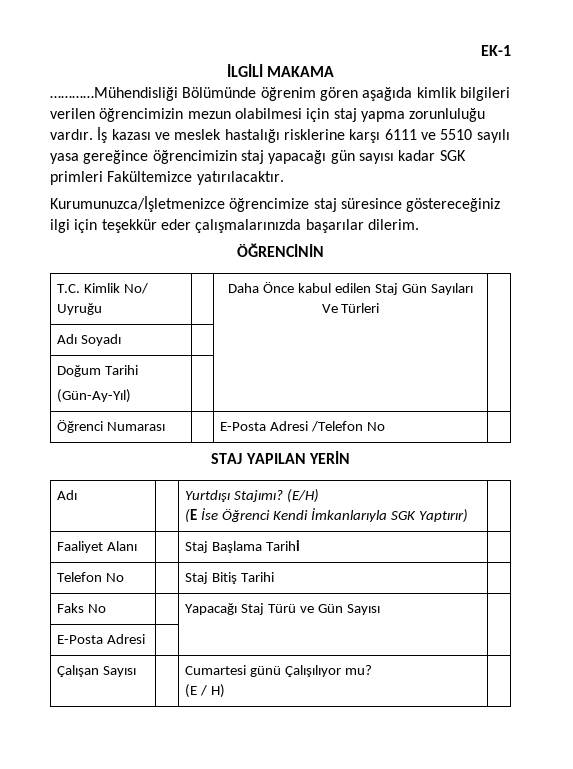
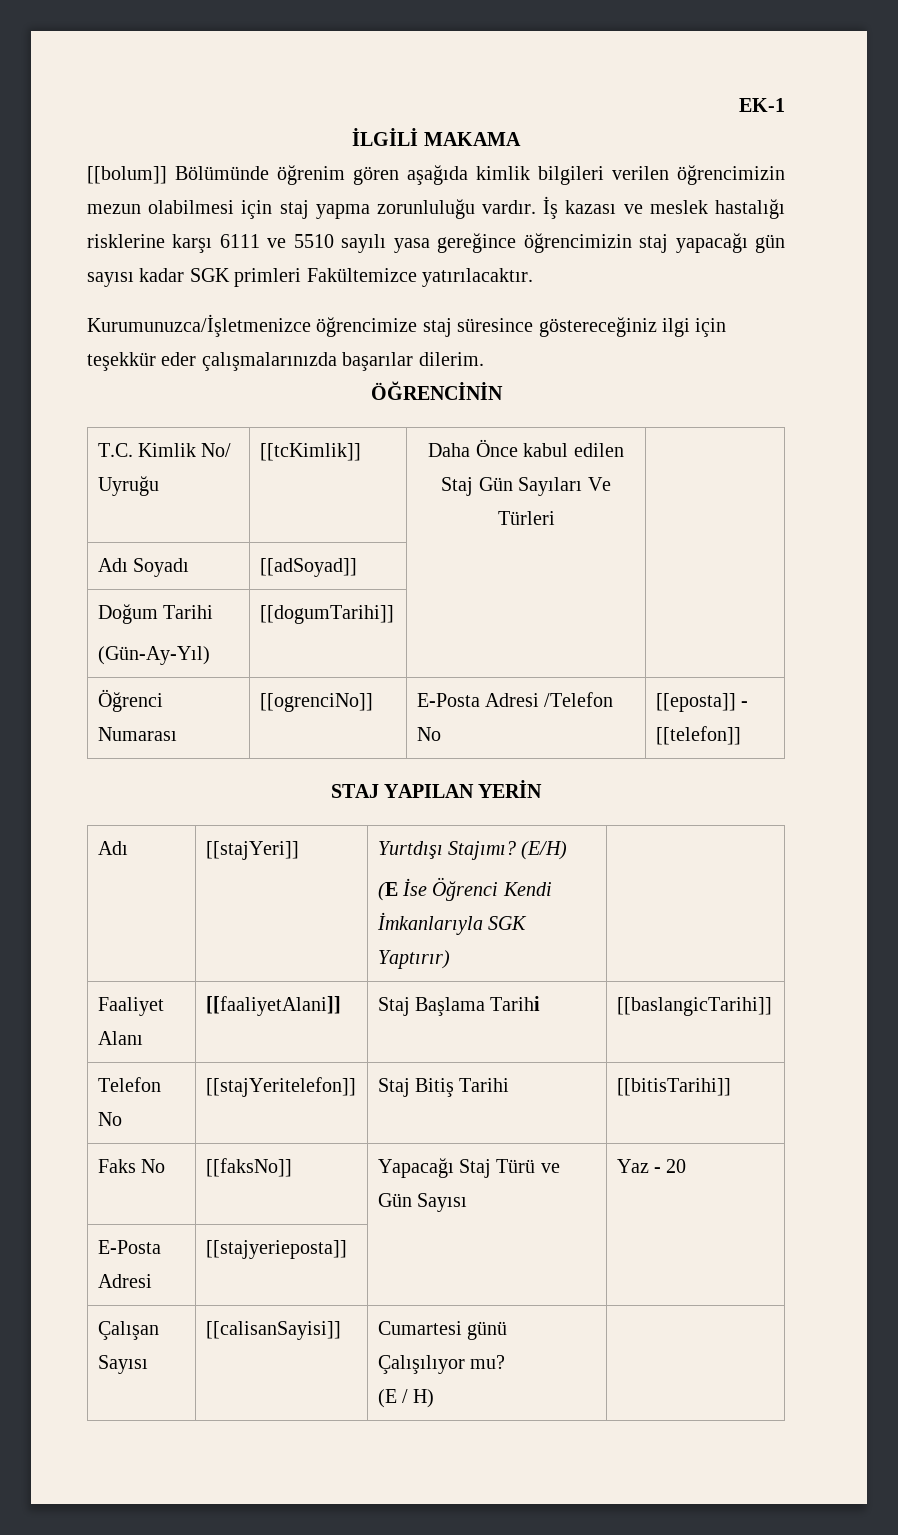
[50,87,178,101] …………Mühendisliği -> [87,166,167,184] [[bolum]]
(103, 309) none -> [259,443,361,461] [[tcKimlik]]
(122, 340) none -> [259,558,357,577] [[adSoyad]]
(132, 396) none -> [259,605,394,624] [[dogumTarihi]]
(166, 426) none -> [259,693,373,712] [[ogrenciNo]]
(385, 426) none -> [655,693,748,712] [655,726,741,745] [[eposta]] - [[telefon]]
(78, 495) none -> [205,841,299,860] [[stajYeri]]
(138, 546) none -> [205,996,341,1016] [[faaliyetAlani]]
(301, 545) none -> [616,997,772,1016] [[baslangicTarihi]]
(125, 577) none -> [205,1077,356,1097] [[stajYeritelefon]]
(275, 577) none -> [616,1078,731,1096] [[bitisTarihi]]
(107, 608) none -> [205,1158,292,1177] [[faksNo]]
(380, 609) none -> [616,1159,687,1173] Yaz - 20
(146, 639) none -> [205,1240,347,1259] [[stajyerieposta]]
(137, 671) none -> [205,1321,341,1340] [[calisanSayisi]]

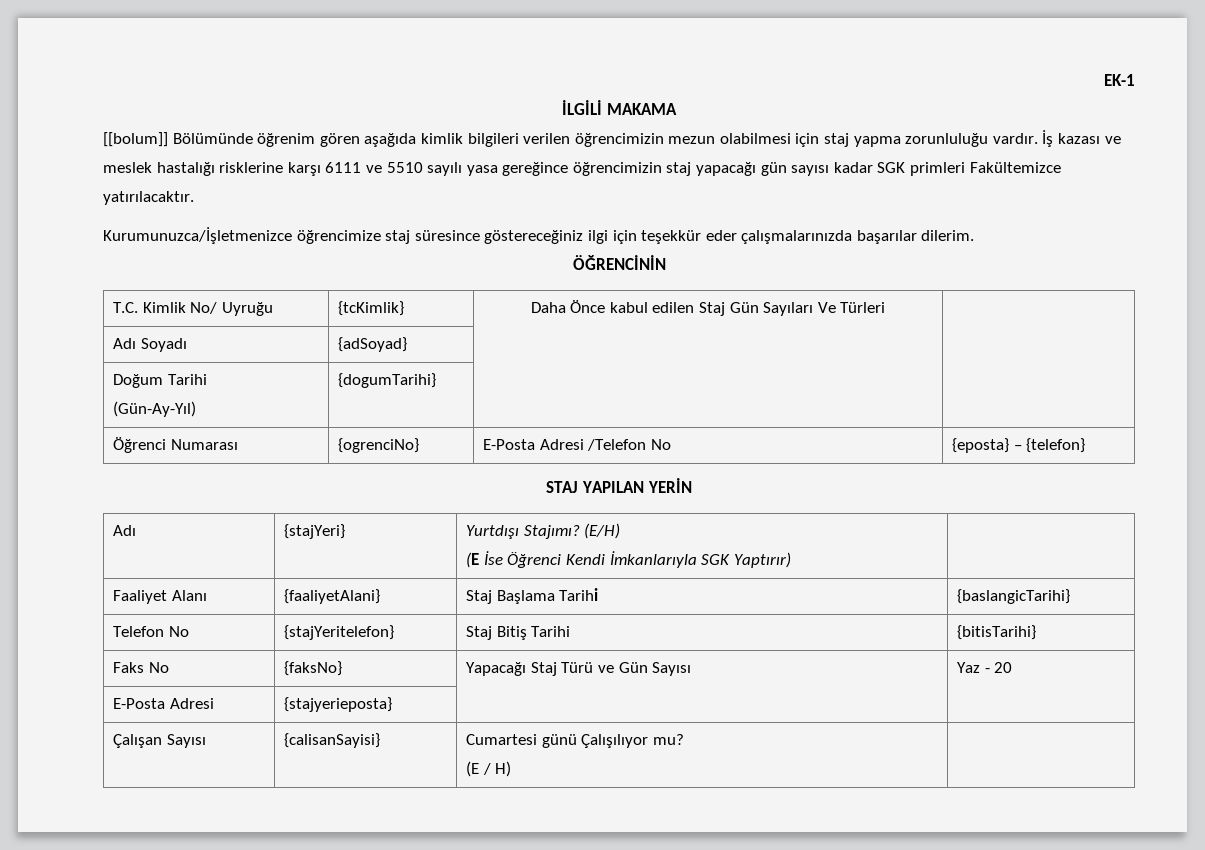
[259,443,361,461] [[tcKimlik]] -> [338,301,405,316] {tcKimlik}
[259,558,357,577] [[adSoyad]] -> [338,337,408,352] {adSoyad}
[259,605,394,624] [[dogumTarihi]] -> [338,373,437,388] {dogumTarihi}
[259,693,373,712] [[ogrenciNo]] -> [338,438,420,453] {ogrenciNo}
[655,693,748,712] [655,726,741,745] [[eposta]] - [[telefon]] -> [952,438,1086,453] {eposta} – {telefon}
[205,841,299,860] [[stajYeri]] -> [284,524,346,539] {stajYeri}
[205,996,341,1016] [[faaliyetAlani]] -> [284,589,381,604] {faaliyetAlani}
[616,997,772,1016] [[baslangicTarihi]] -> [957,589,1071,604] {baslangicTarihi}
[205,1077,356,1097] [[stajYeritelefon]] -> [284,625,395,640] {stajYeritelefon}
[616,1078,731,1096] [[bitisTarihi]] -> [957,625,1037,640] {bitisTarihi}
[205,1158,292,1177] [[faksNo]] -> [284,661,343,676] {faksNo}
[205,1240,347,1259] [[stajyerieposta]] -> [284,697,393,712] {stajyerieposta}
[205,1321,341,1340] [[calisanSayisi]] -> [284,733,381,748] {calisanSayisi}

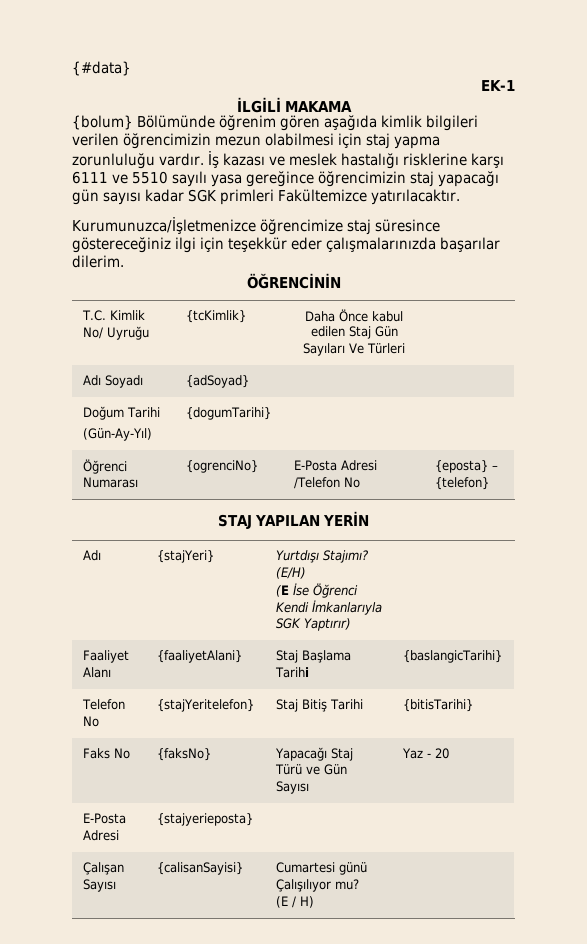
(1104, 80) none -> [72,61,131,76] {#data} //
[103,132,168,147] [[bolum]] -> [72,115,133,130] {bolum}

